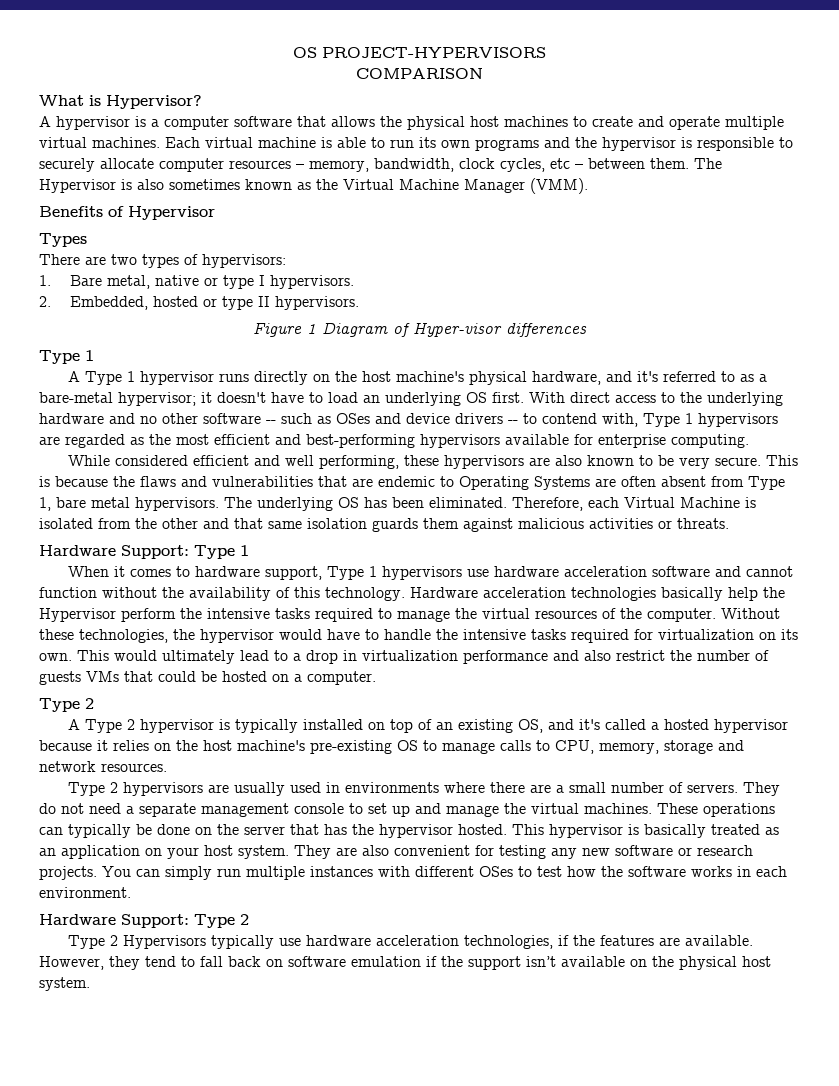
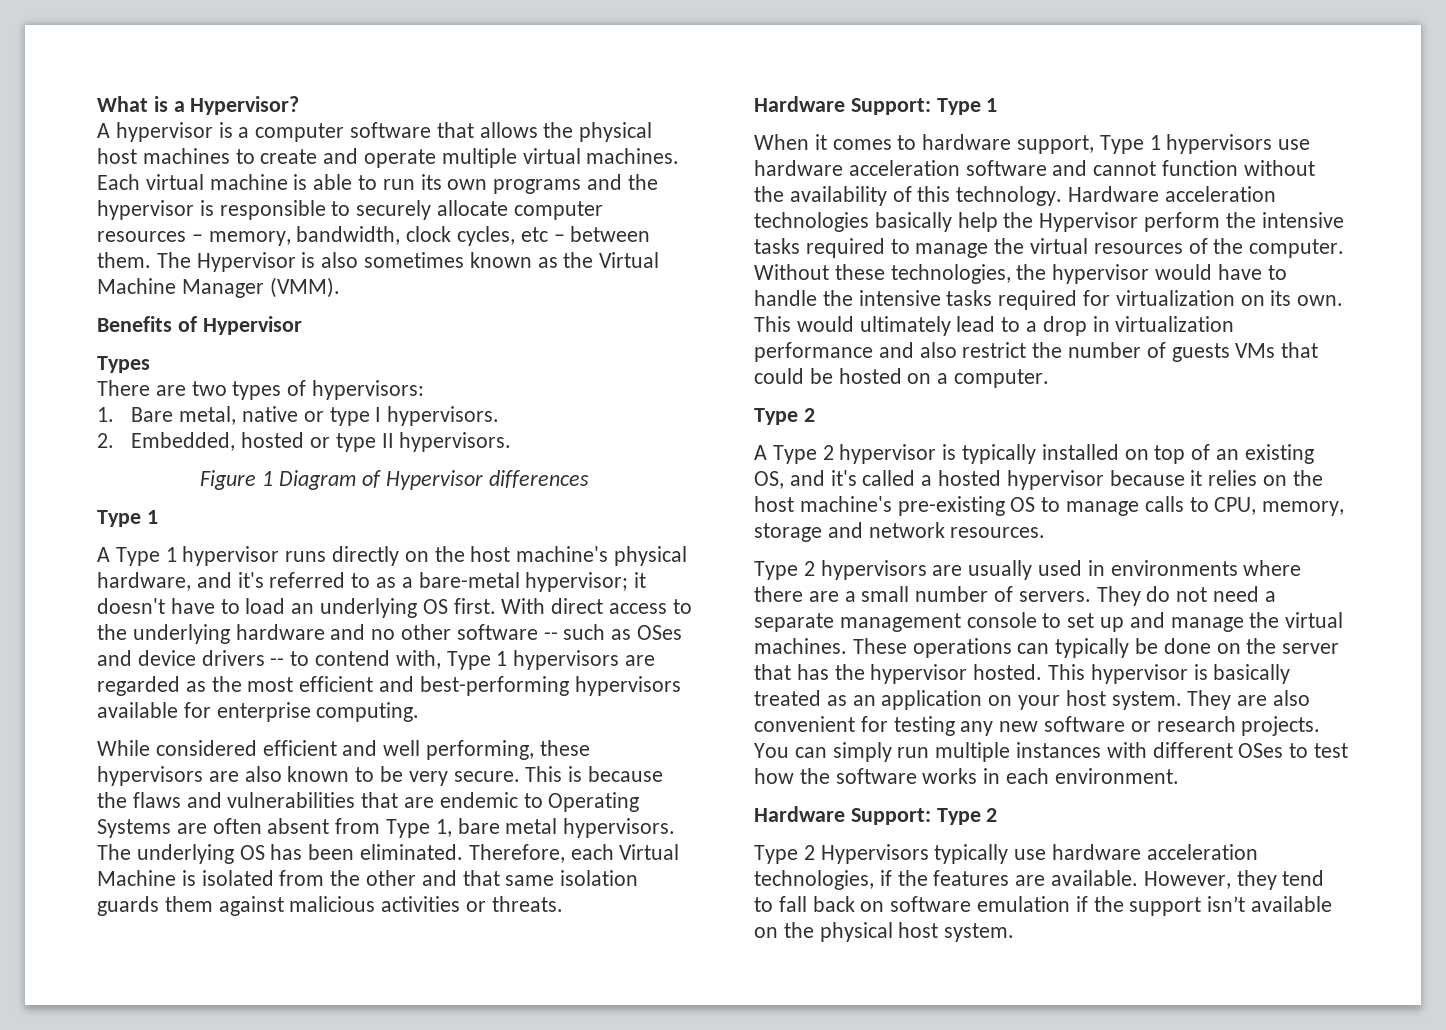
[293,47,546,58] [356,68,483,79] OS PROJECT-HYPERVISORS // COMPARISON // -> (97, 104) none
(101, 100) none -> [173,101,185,112] a
[413,322,502,337] Hyper-visor -> [385,470,483,490] Hypervisor

